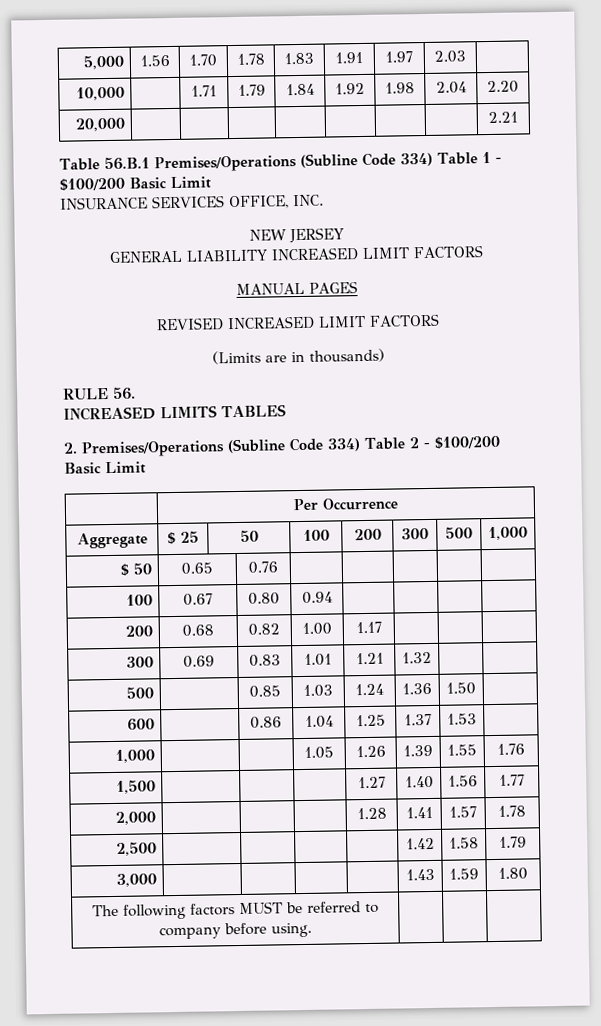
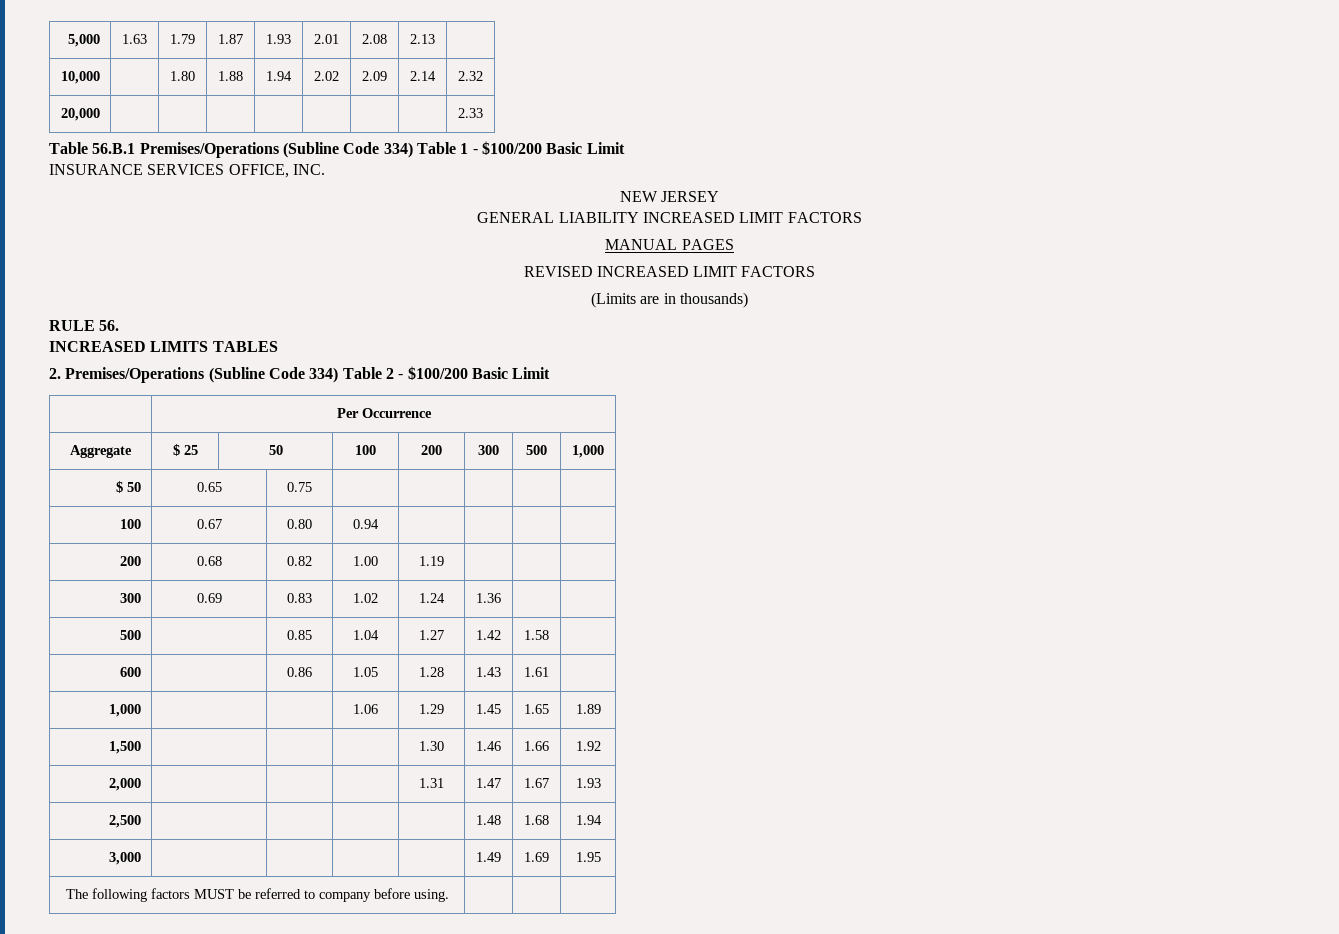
[139,54,170,67] [189,54,217,67] [236,53,265,65] [284,52,314,65] [335,51,363,64] [385,51,413,63] [434,50,466,63] [75,86,125,101] [191,85,217,97] [237,84,266,96] [285,83,315,96] [335,82,365,95] [385,82,415,94] [435,81,467,94] [487,80,519,94] 1.56 | 1.70 | 1.78 | 1.83 | 1.91 | 1.97 | 2.03 | // 10,000 | | 1.71 | 1.79 | 1.84 | 1.92 | 1.98 | 2.04 | 2.20 -> [122,34,147,44] [170,34,195,44] [218,34,243,44] [266,34,291,44] [314,34,339,44] [362,34,387,44] [410,34,435,44] [61,71,101,84] [170,71,195,81] [218,71,243,81] [266,71,292,81] [314,71,339,81] [362,71,387,81] [410,71,436,81] [458,71,483,81] 1.63 | 1.79 | 1.87 | 1.93 | 2.01 | 2.08 | 2.13 | // 10,000 | | 1.80 | 1.88 | 1.94 | 2.02 | 2.09 | 2.14 | 2.32
[488,111,518,123] 2.21 -> [458,108,483,118] 2.33
[248,561,278,574] 0.76 -> [287,482,312,492] 0.75
[355,621,382,634] 1.17 -> [419,556,444,566] 1.19
[304,653,332,666] [355,652,384,665] [402,651,432,664] 1.01 | 1.21 | 1.32 -> [353,593,378,603] [419,593,445,603] [476,593,501,603] 1.02 | 1.24 | 1.36
[303,684,333,697] [355,683,384,696] [402,682,432,695] [446,682,476,695] [126,718,155,731] [250,716,282,729] [304,715,334,728] [355,714,386,727] [404,713,432,726] [447,713,477,725] [114,749,155,763] [304,746,334,759] [355,745,386,758] [403,744,433,757] [447,744,477,756] [497,743,525,755] [115,779,156,794] [357,776,386,789] [404,775,434,789] [448,775,478,787] [499,774,525,786] [114,811,156,825] [356,807,387,820] [405,806,433,819] [449,806,477,818] [498,805,526,817] [115,841,157,856] [405,837,435,850] [449,837,479,849] [499,836,527,848] [115,873,157,887] [405,868,435,881] [449,868,479,880] [498,867,528,880] 1.03 | 1.24 | 1.36 | 1.50 | // 600 | | 0.86 | 1.04 | 1.25 | 1.37 | 1.53 | // 1,000 | | | 1.05 | 1.26 | 1.39 | 1.55 | 1.76 // 1,500 | | | | 1.27 | 1.40 | 1.56 | 1.77 // 2,000 | | | | 1.28 | 1.41 | 1.57 | 1.78 // 2,500 | | | | | 1.42 | 1.58 | 1.79 // 3,000 | | | | | 1.43 | 1.59 | 1.80 -> [353,630,379,640] [419,630,444,640] [476,630,501,640] [524,630,549,640] [120,667,142,677] [287,667,312,677] [353,667,378,677] [419,667,444,677] [476,667,501,677] [524,667,549,677] [109,704,142,717] [353,704,378,714] [419,704,444,714] [476,704,501,714] [524,704,549,714] [575,704,601,714] [109,741,142,754] [419,741,444,751] [476,741,501,751] [524,741,549,751] [575,741,601,751] [109,778,142,791] [419,778,444,788] [476,778,501,788] [524,778,549,788] [575,778,601,788] [109,815,142,828] [476,815,501,825] [524,815,549,825] [575,815,602,825] [109,852,142,865] [476,852,501,862] [524,852,549,862] [575,852,601,862] 1.04 | 1.27 | 1.42 | 1.58 | // 600 | | 0.86 | 1.05 | 1.28 | 1.43 | 1.61 | // 1,000 | | | 1.06 | 1.29 | 1.45 | 1.65 | 1.89 // 1,500 | | | | 1.30 | 1.46 | 1.66 | 1.92 // 2,000 | | | | 1.31 | 1.47 | 1.67 | 1.93 // 2,500 | | | | | 1.48 | 1.68 | 1.94 // 3,000 | | | | | 1.49 | 1.69 | 1.95

